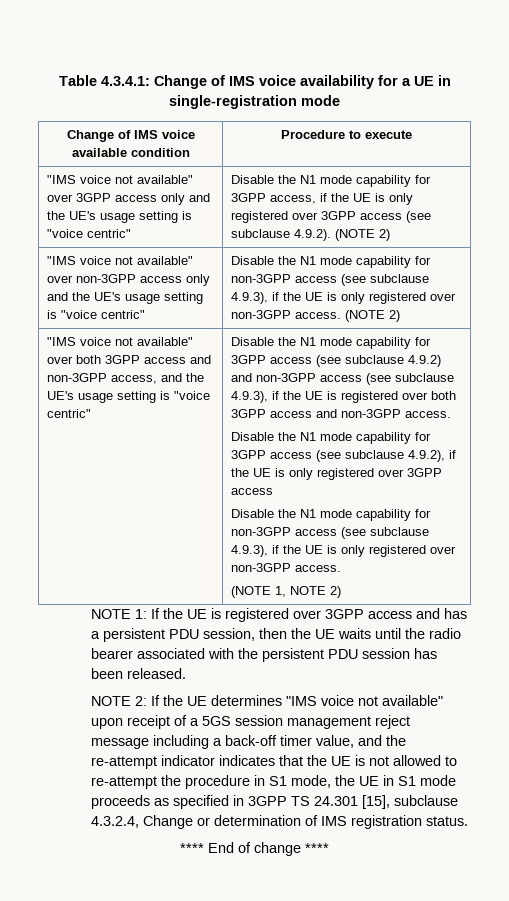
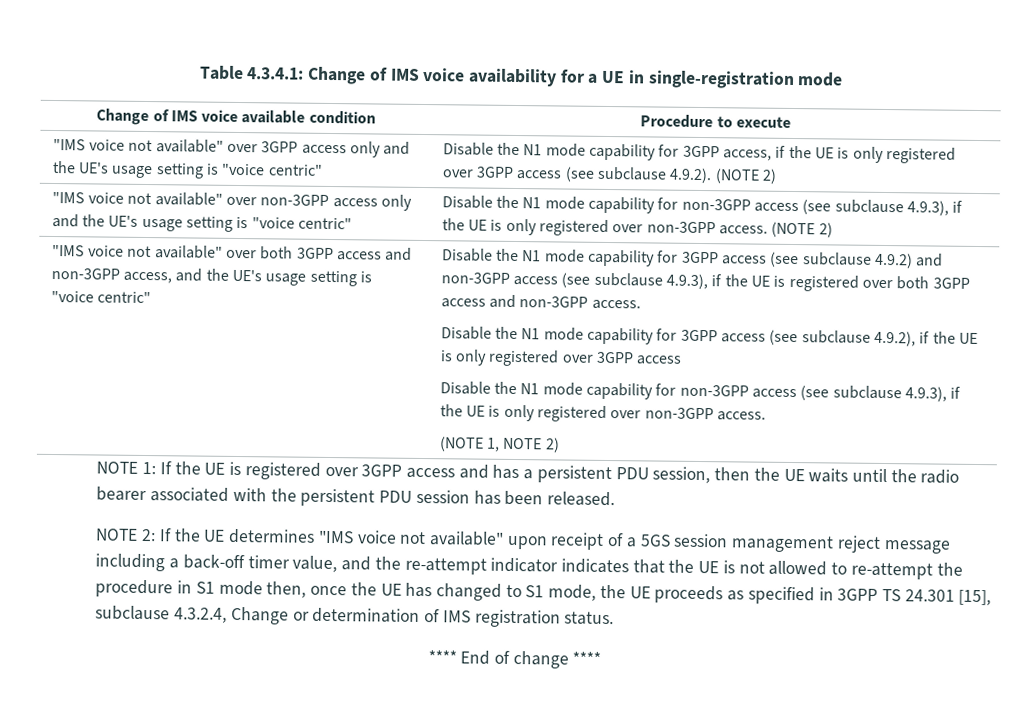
[291,775,457,788] mode, the UE in S1 mode -> [218,580,651,601] mode then, once the UE has changed to S1 mode, the UE

